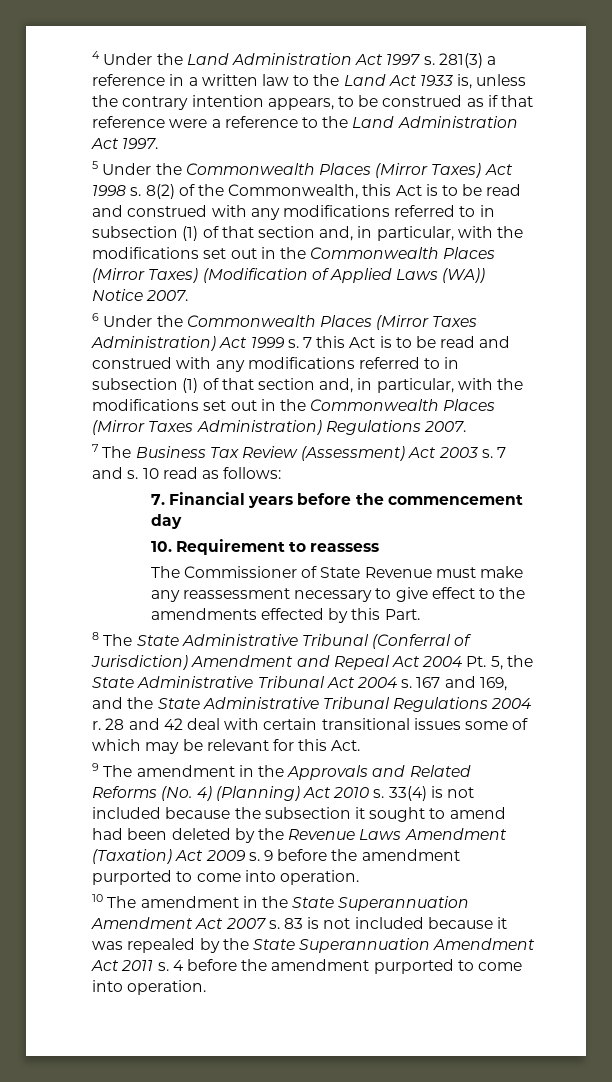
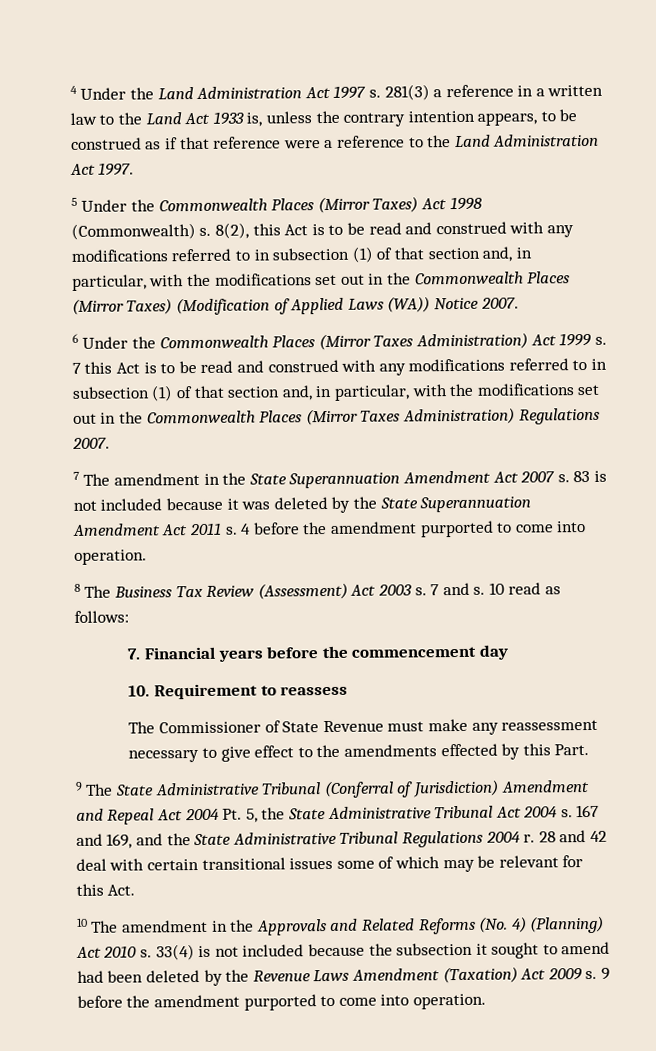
[130,184,359,199] s. 8(2) of the Commonwealth, -> [70,222,249,240] (Commonwealth) s. 8(2),
(132, 452) none -> [113,470,607,489] [72,496,532,513] [71,520,587,538] [73,549,147,565] [73,583,112,598] amendment in the State Superannuation Amendment Act 2007 s. 83 is not included because it was deleted by the State Superannuation Amendment Act 2011 s. 4 before the amendment purported to come into operation. // 8 The
[92,632,100,640] 8 -> [74,781,83,791] 9
[92,763,100,771] 9 -> [76,917,88,927] 10
[92,894,470,911] [91,917,507,929] [92,938,536,953] [91,959,522,974] [92,980,207,995] // 10 The amendment in the State Superannuation Amendment Act 2007 s. 83 is not included because it was repealed by the State Superannuation Amendment Act 2011 s. 4 before the amendment purported to come into operation. -> (486, 1001) none

